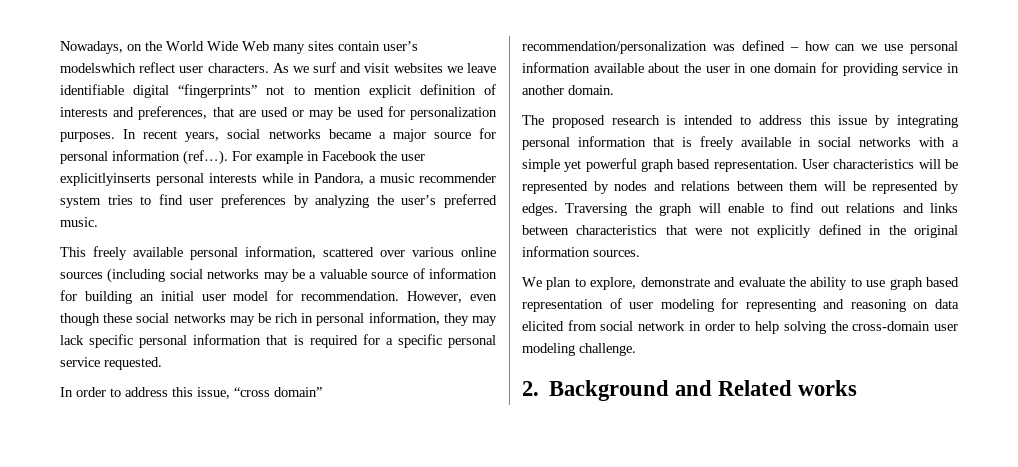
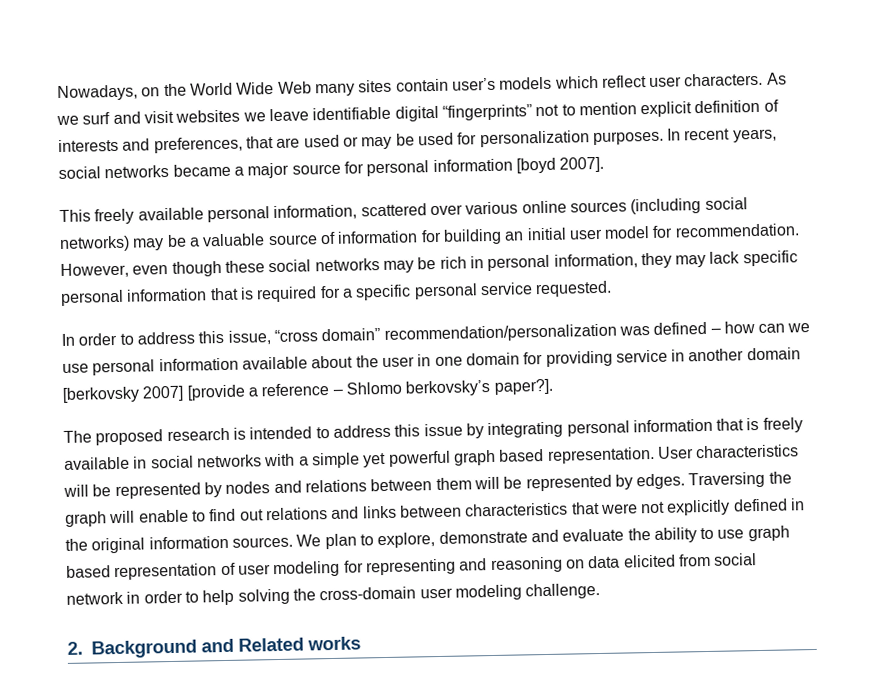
[60,63,136,73] modelswhich -> [499,75,599,90] models which
[183,150,425,165] [60,173,496,186] [60,194,497,208] [60,217,98,227] (ref…). For example in Facebook the user explicitlyinserts personal interests while in Pandora, a music recommender system tries to find user preferences by analyzing the user’s preferred music. -> [515,156,605,174] [boyd 2007].
[207,269,260,279] networks -> [59,235,130,253] networks)
[568,85,614,95] domain. -> [746,347,801,361] [62,378,553,403] domain [berkovsky 2007] [provide a reference – Shlomo berkovsky’s paper?].
(640, 253) // -> (293, 542) none

